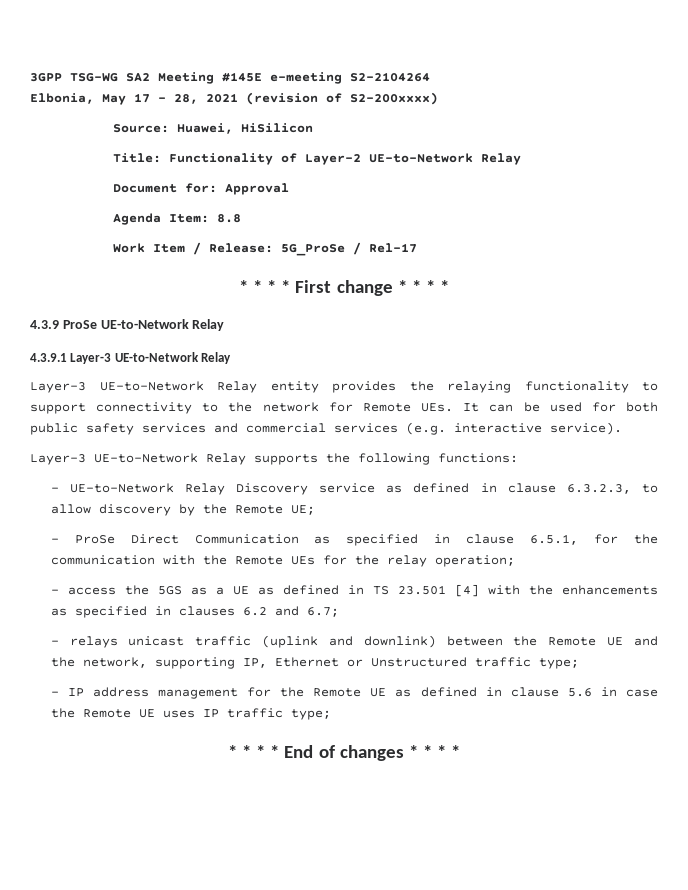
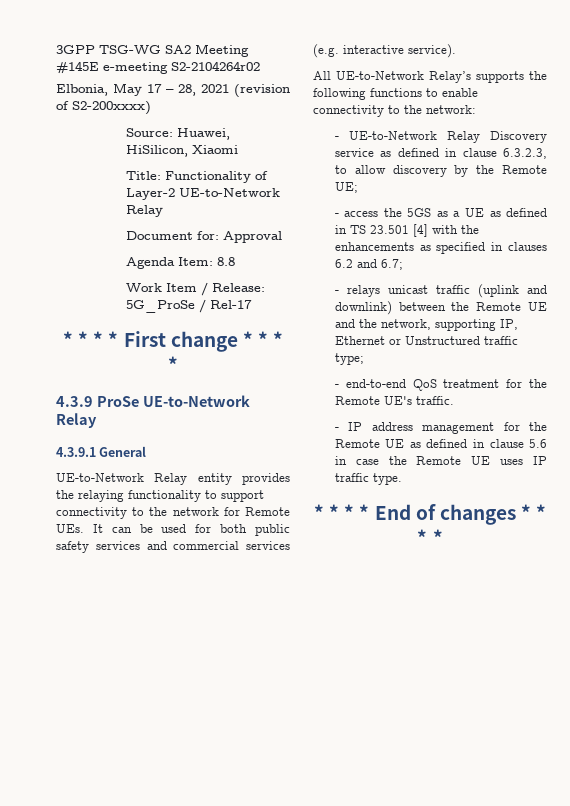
[350,72,430,82] S2-2104264 -> [171,61,260,71] S2-2104264r02
[240,123,313,133] HiSilicon -> [126,145,239,157] HiSilicon, Xiaomi
[70,352,232,364] [30,382,86,393] Layer-3 UE-to-Network Relay // Layer-3 -> [99,446,147,457] General //
[30,453,518,465] Layer-3 UE-to-Network Relay supports the following functions: -> [313,71,547,83] [313,88,478,100] [313,105,476,117] All UE-to-Network Relay’s supports the following functions to enable connectivity to the network:
[50,534,658,546] [50,555,515,567] // - ProSe Direct Communication as specified in clause 6.5.1, for the communication with the Remote UEs for the relay operation; -> (358, 187) none
(579, 663) none -> [334,379,547,391] [334,396,454,405] // - end-to-end QoS treatment for the Remote UE's traffic.
[290,709,331,720] type; -> [372,473,402,485] type.

